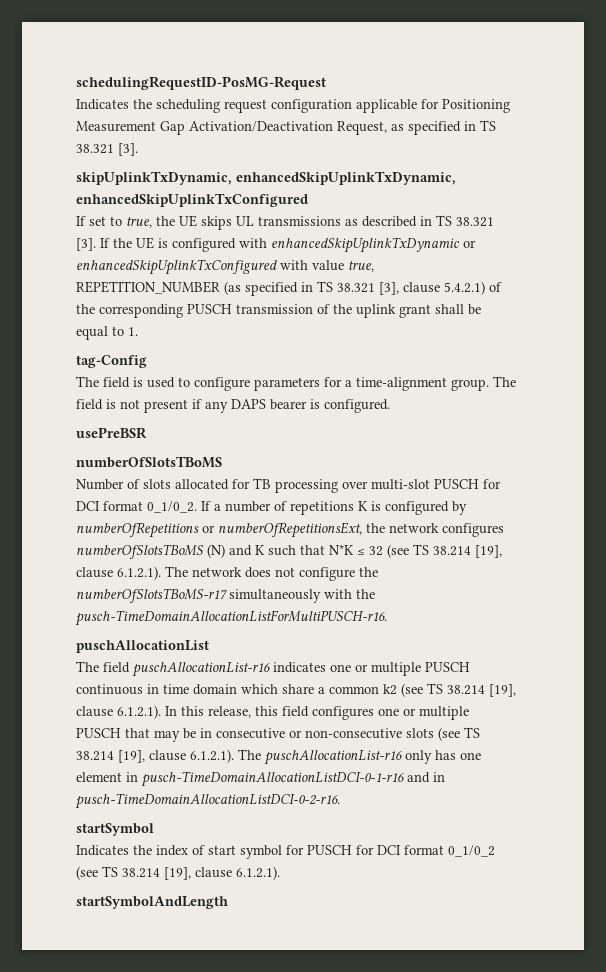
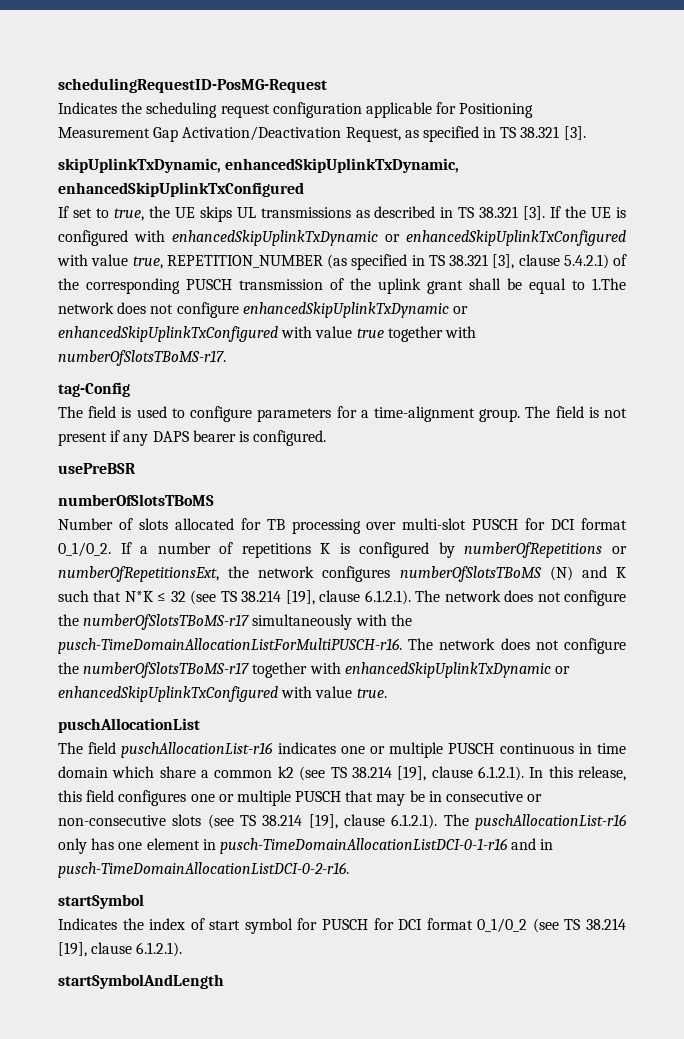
[128,327,138,336] 1. -> [592,278,626,290] [58,302,468,318] [58,326,476,342] [58,350,226,366] 1.The network does not configure enhancedSkipUplinkTxDynamic or enhancedSkipUplinkTxConfigured with value true together with numberOfSlotsTBoMS-r17.
(387, 618) none -> [408,638,626,654] [58,662,570,678] [58,686,387,702] The network does not configure the numberOfSlotsTBoMS-r17 together with enhancedSkipUplinkTxDynamic or enhancedSkipUplinkTxConfigured with value true.

